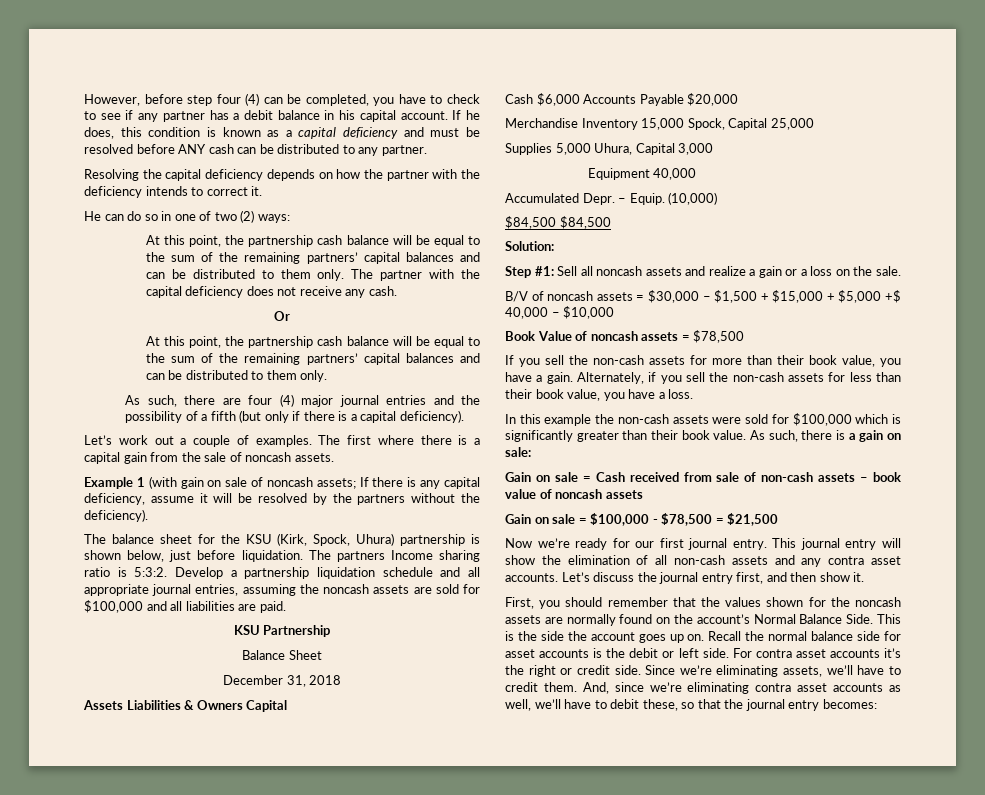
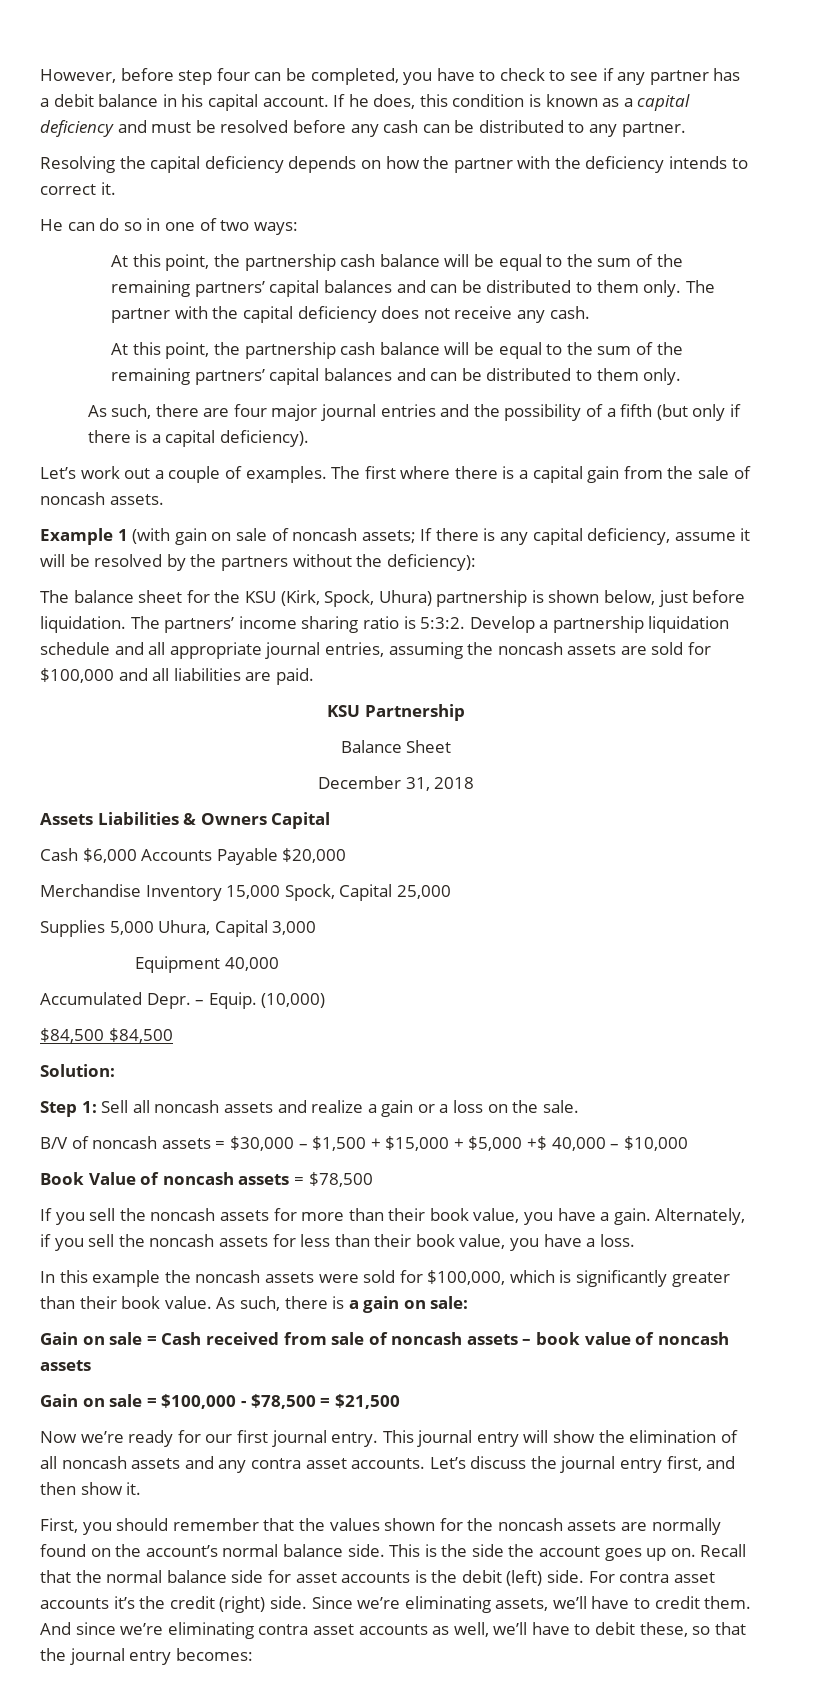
[245,93,260,106] (4) -> (250, 74) none
[178,144,207,154] ANY -> [350,124,379,137] any
[240,210,255,223] (2) -> (250, 225) none
[274,311,290,321] // Or -> (590, 312) none
[279,394,294,407] (4) -> (267, 410) none
[84,509,148,522] deficiency). -> [386,554,476,571] deficiency):
[336,550,433,562] partners Income -> [164,616,297,633] partners’ income
[534,266,554,276] #1: -> [81,1101,97,1113] 1:
[593,355,644,365] non-cash -> [150,1208,216,1221] noncash
[732,372,784,382] non-cash -> [149,1234,215,1247] noncash
[617,414,669,424] non-cash -> [195,1270,261,1283] noncash
[792,413,852,426] $100,000 -> [427,1270,506,1285] $100,000,
[761,472,814,482] non-cash -> [391,1332,463,1345] noncash
[674,555,725,565] non-cash -> [61,1456,127,1469] noncash
[753,614,874,624] Normal Balance Side. -> [222,1544,385,1557] normal balance side.
(742, 636) none -> [40,1570,71,1583] that
[662,648,699,658] or left -> [506,1570,543,1586] (left)
[528,665,610,677] right or credit -> [169,1596,266,1613] credit (right)
[582,682,609,694] And, -> [40,1622,71,1635] And

